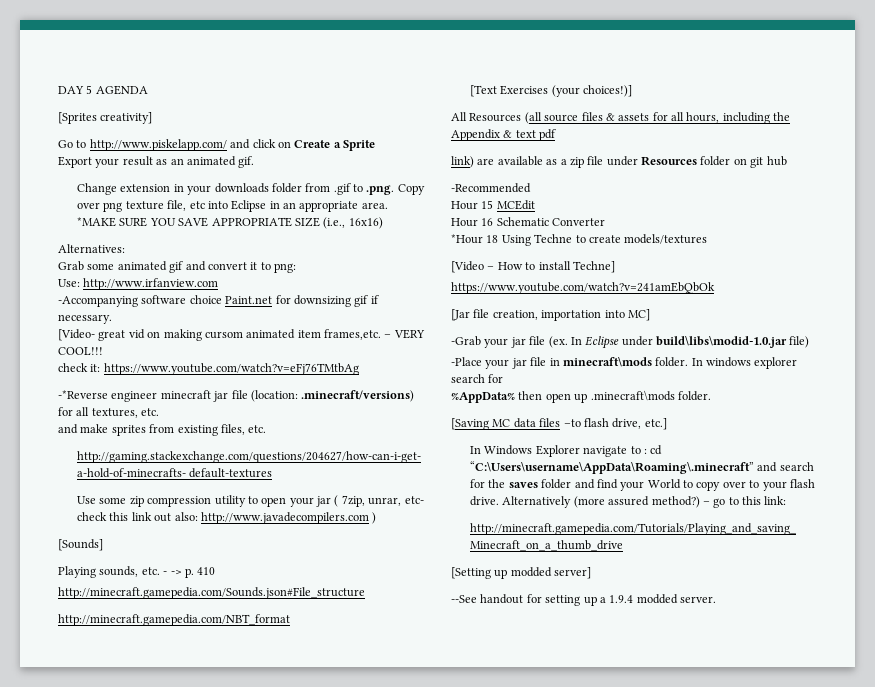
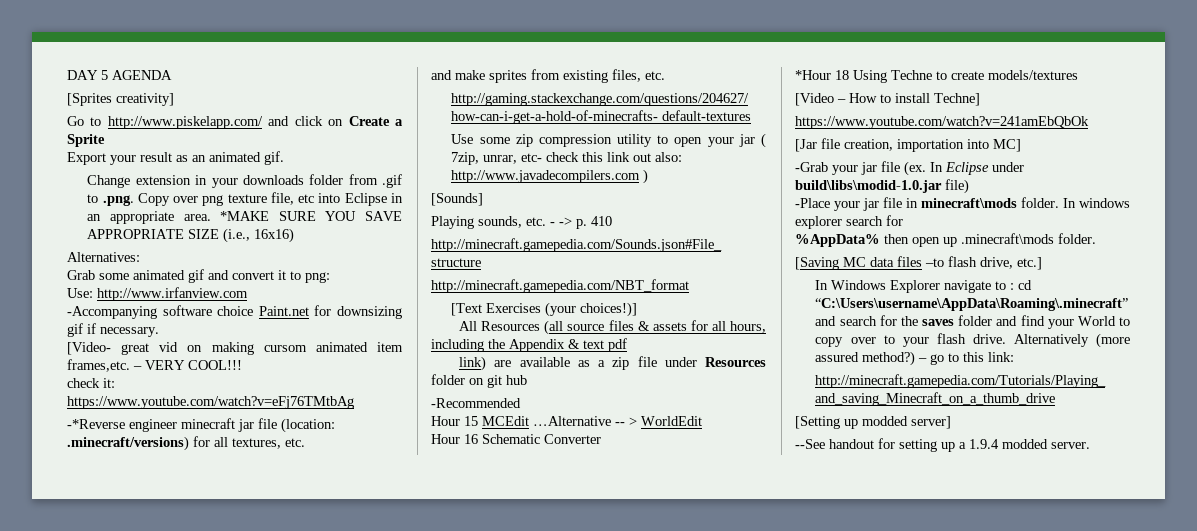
(535, 205) none -> [533,416,702,426] …Alternative -- > WorldEdit

